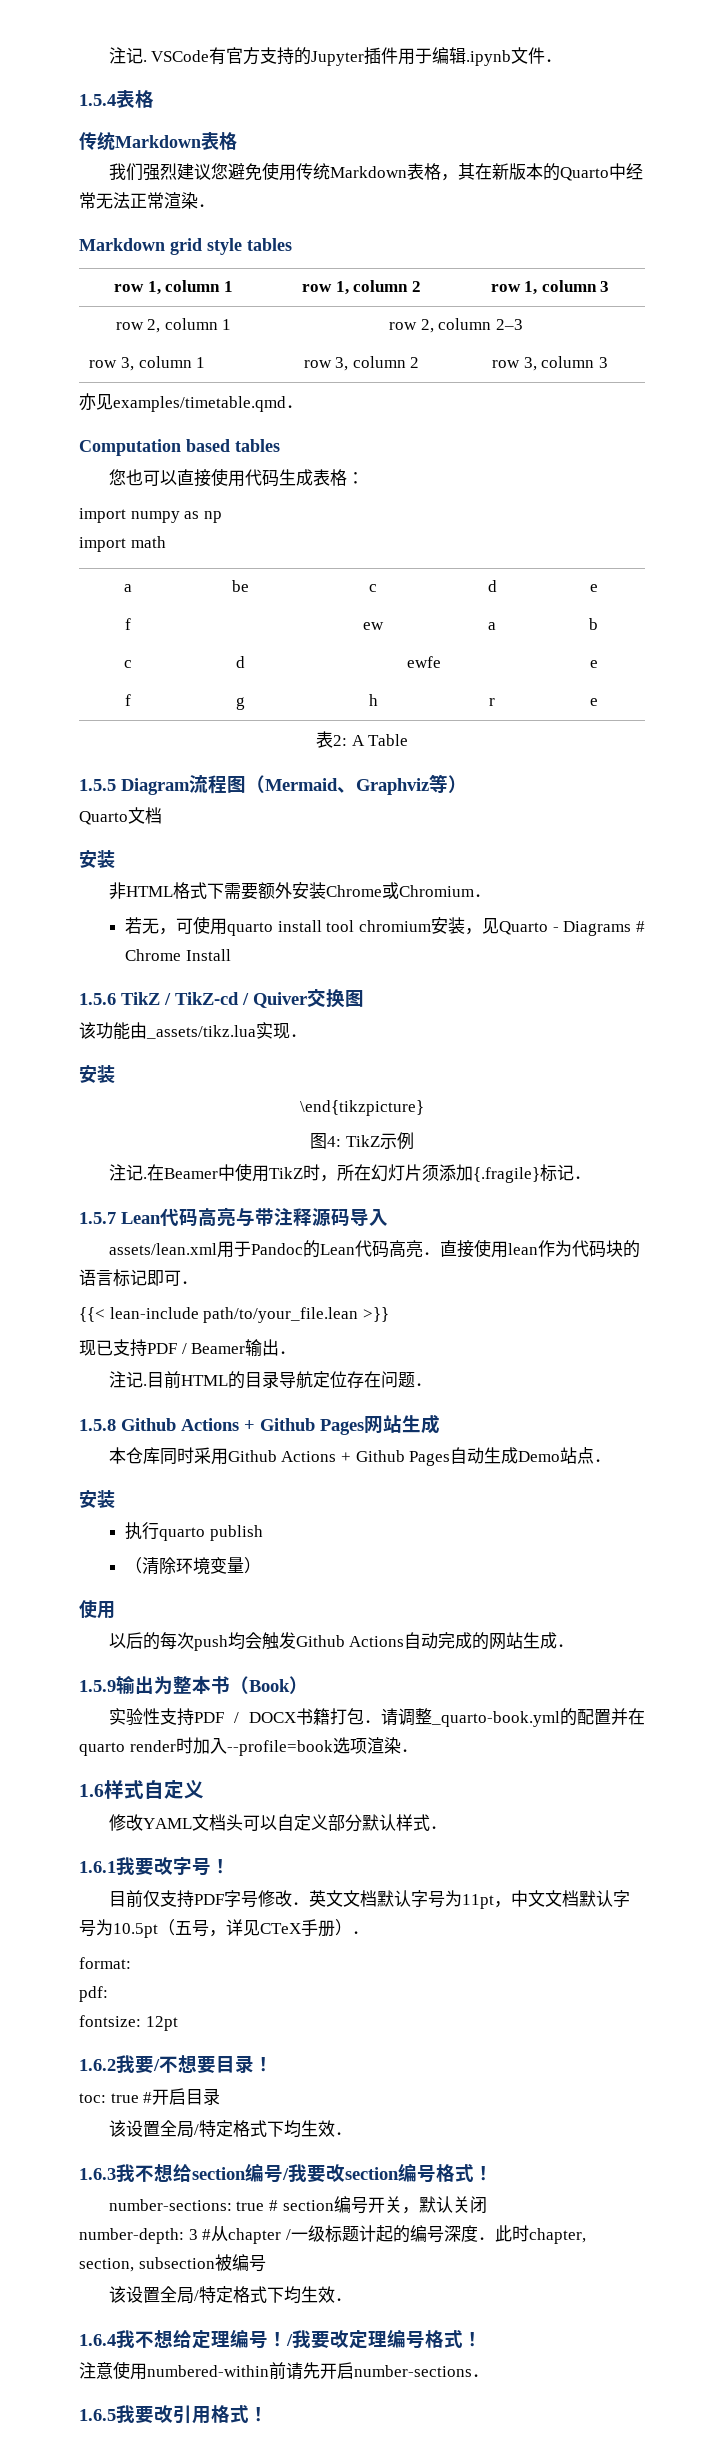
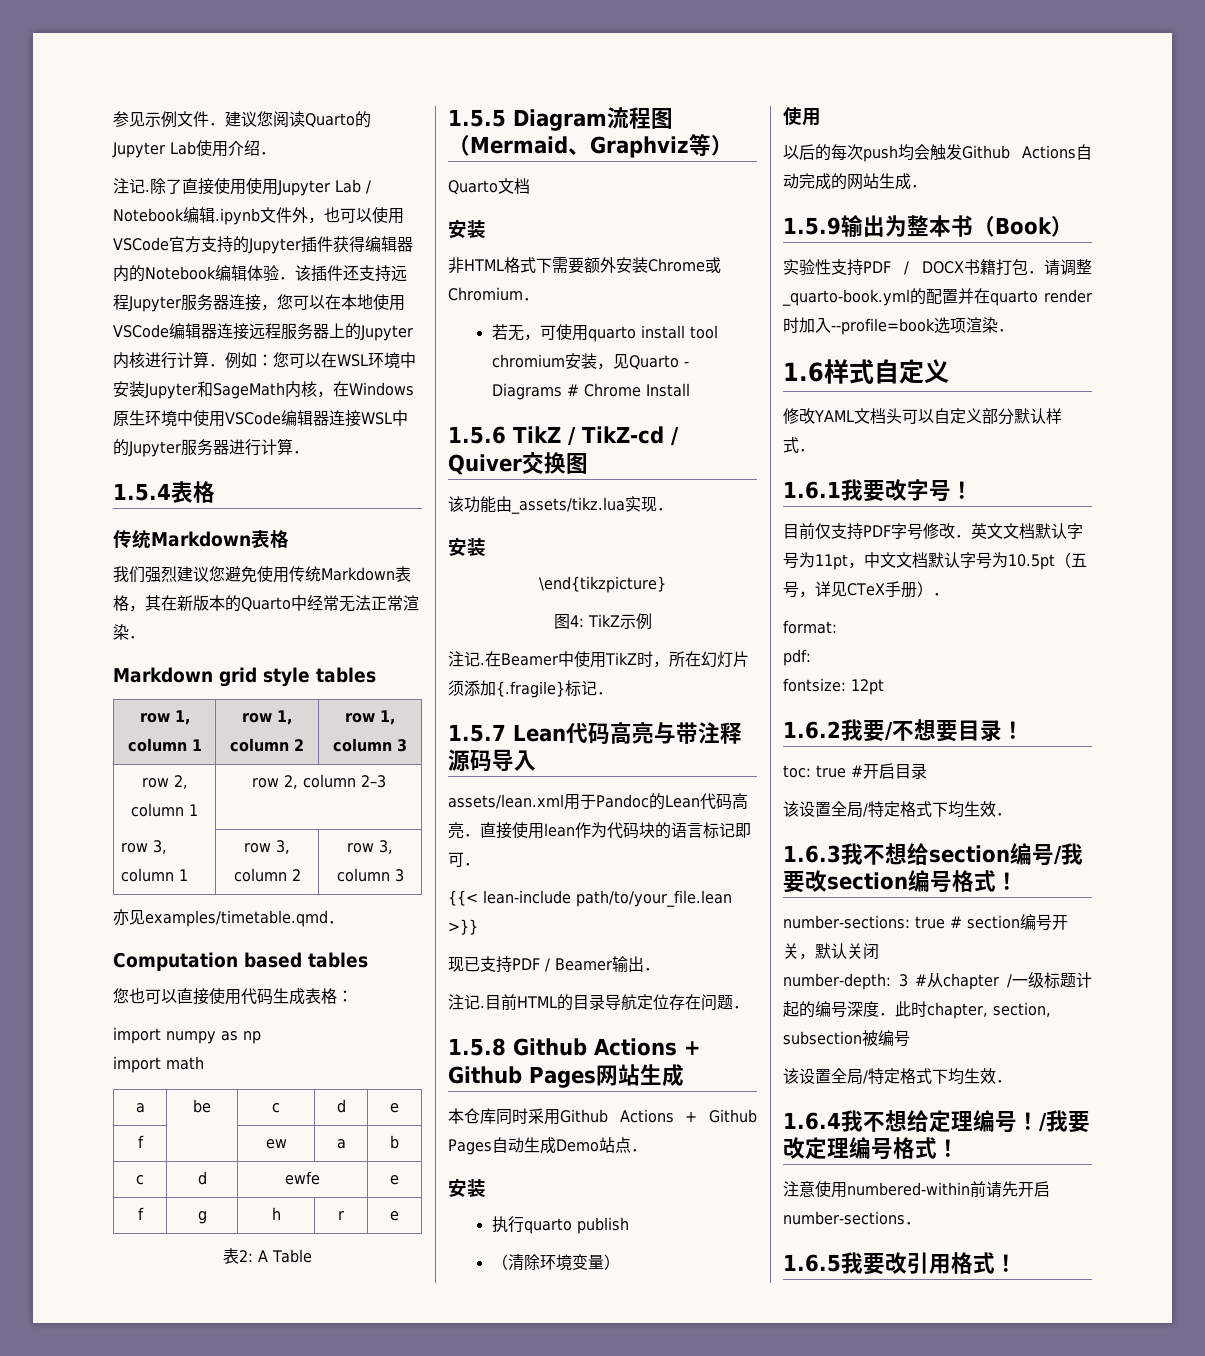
[108,47,227,65] 注记. VSCode有 -> [113,111,371,128] [112,140,276,158] [113,178,371,196] [113,207,404,225] [113,237,169,251] 参见示例文件．建议您阅读Quarto的Jupyter Lab使用介绍． // 注记.除了直接使用使用Jupyter Lab / Notebook编辑.ipynb文件外，也可以使用VSCode
[398,47,546,66] 用于编辑.ipynb文件 -> [333,236,413,253] [113,265,407,282] [113,294,405,312] [113,323,413,341] [113,351,416,369] [113,381,414,399] [113,410,408,427] [113,438,293,457] 获得编辑器内的Notebook编辑体验．该插件还支持远程Jupyter服务器连接，您可以在本地使用VSCode编辑器连接远程服务器上的Jupyter内核进行计算．例如：您可以在WSL环境中安装Jupyter和SageMath内核，在Windows原生环境中使用VSCode编辑器连接WSL中的Jupyter服务器进行计算

